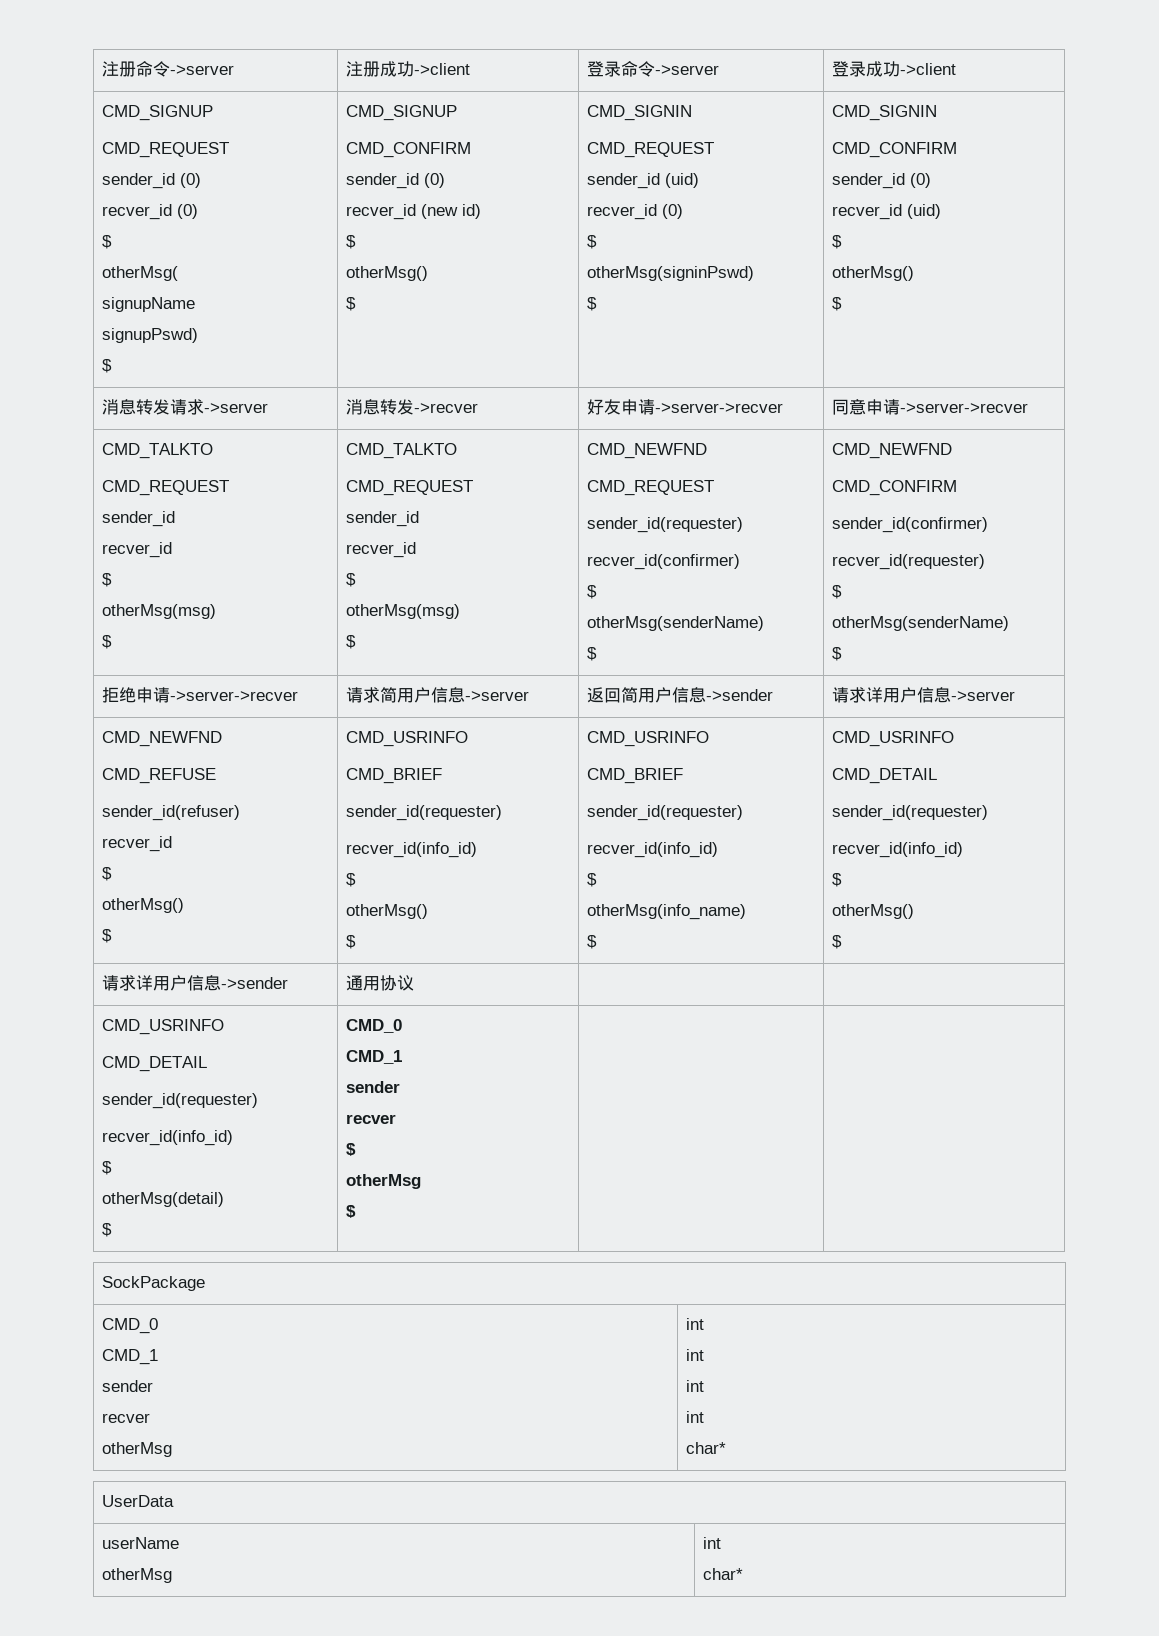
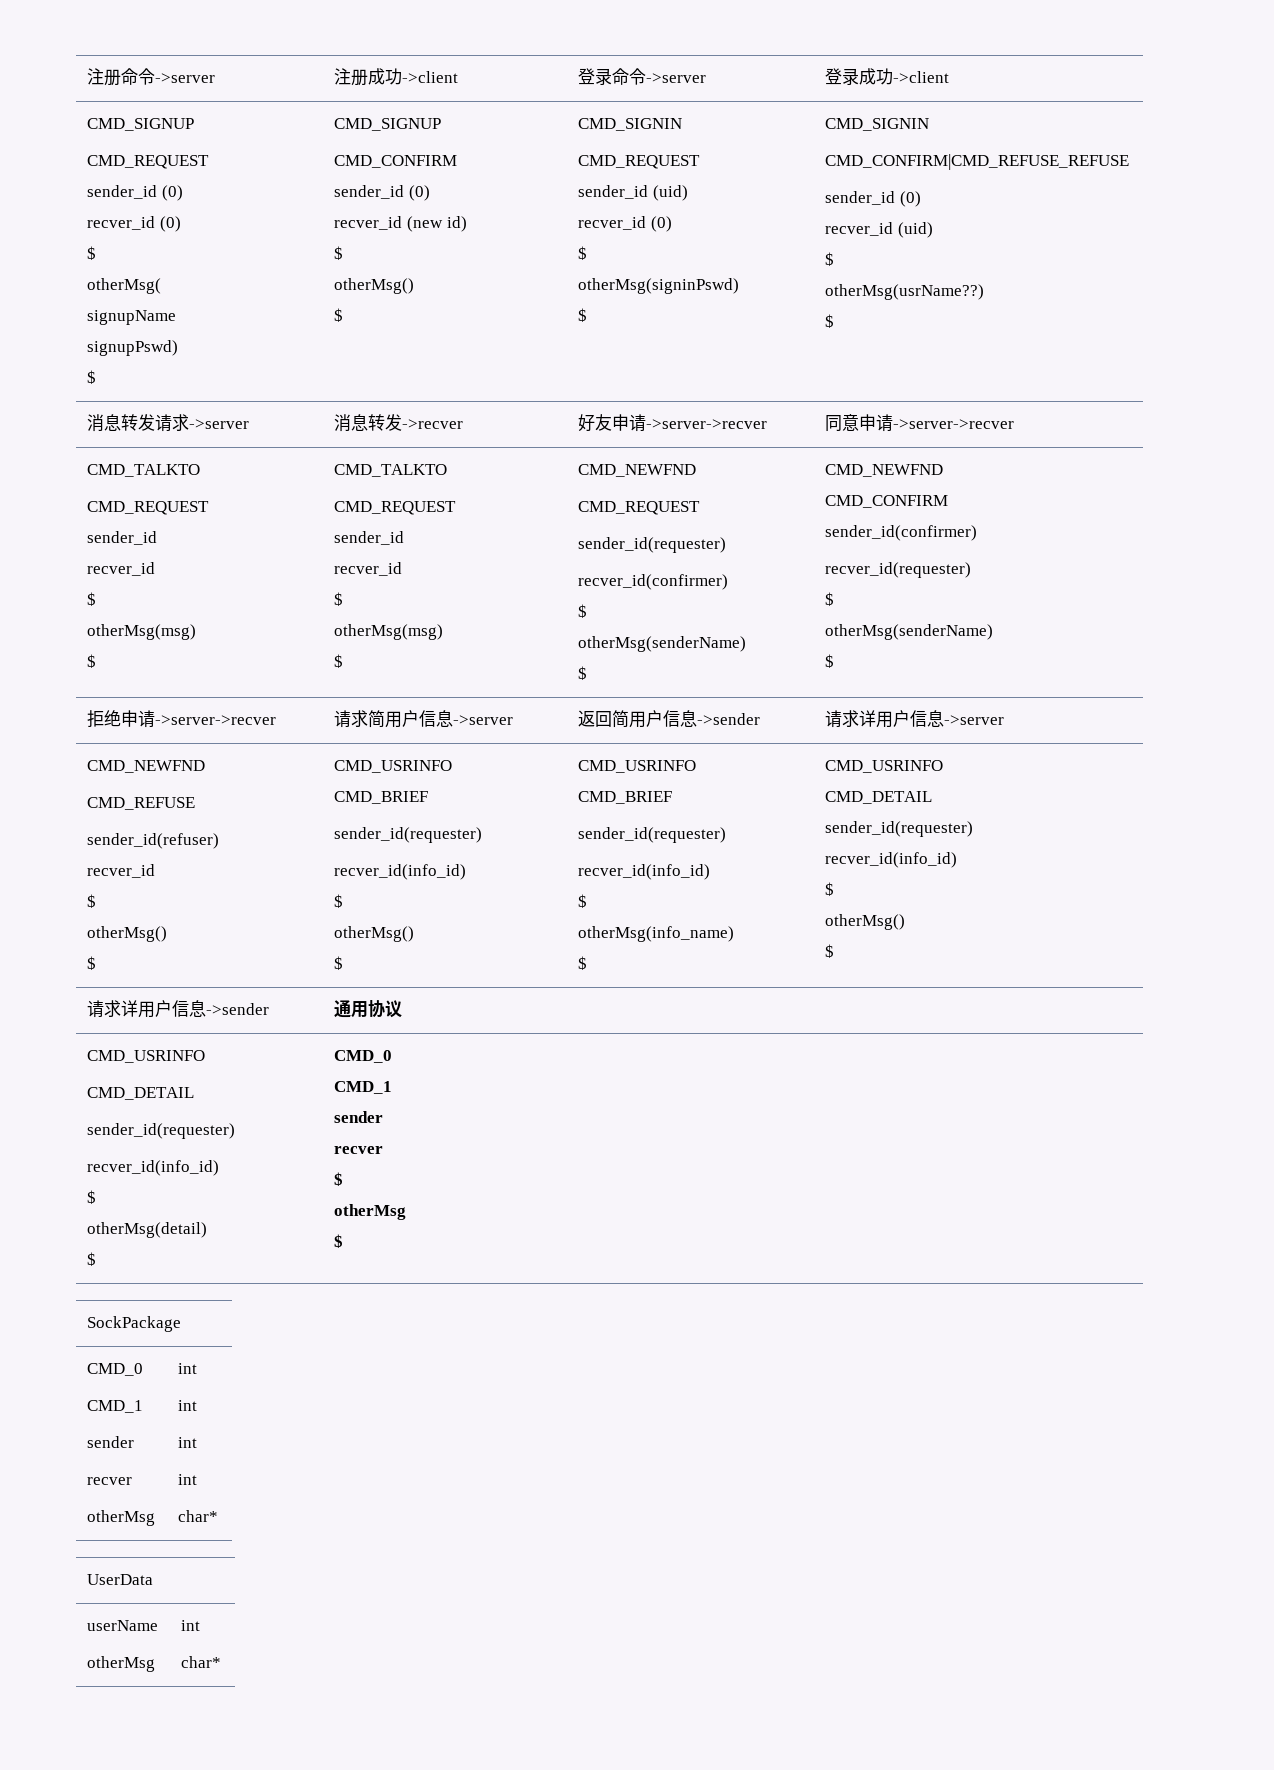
[832,142,958,158] CMD_CONFIRM -> [825,154,1130,170] CMD_CONFIRM|CMD_REFUSE_REFUSE
[832,266,915,281] otherMsg() -> [825,284,985,300] otherMsg(usrName??)

